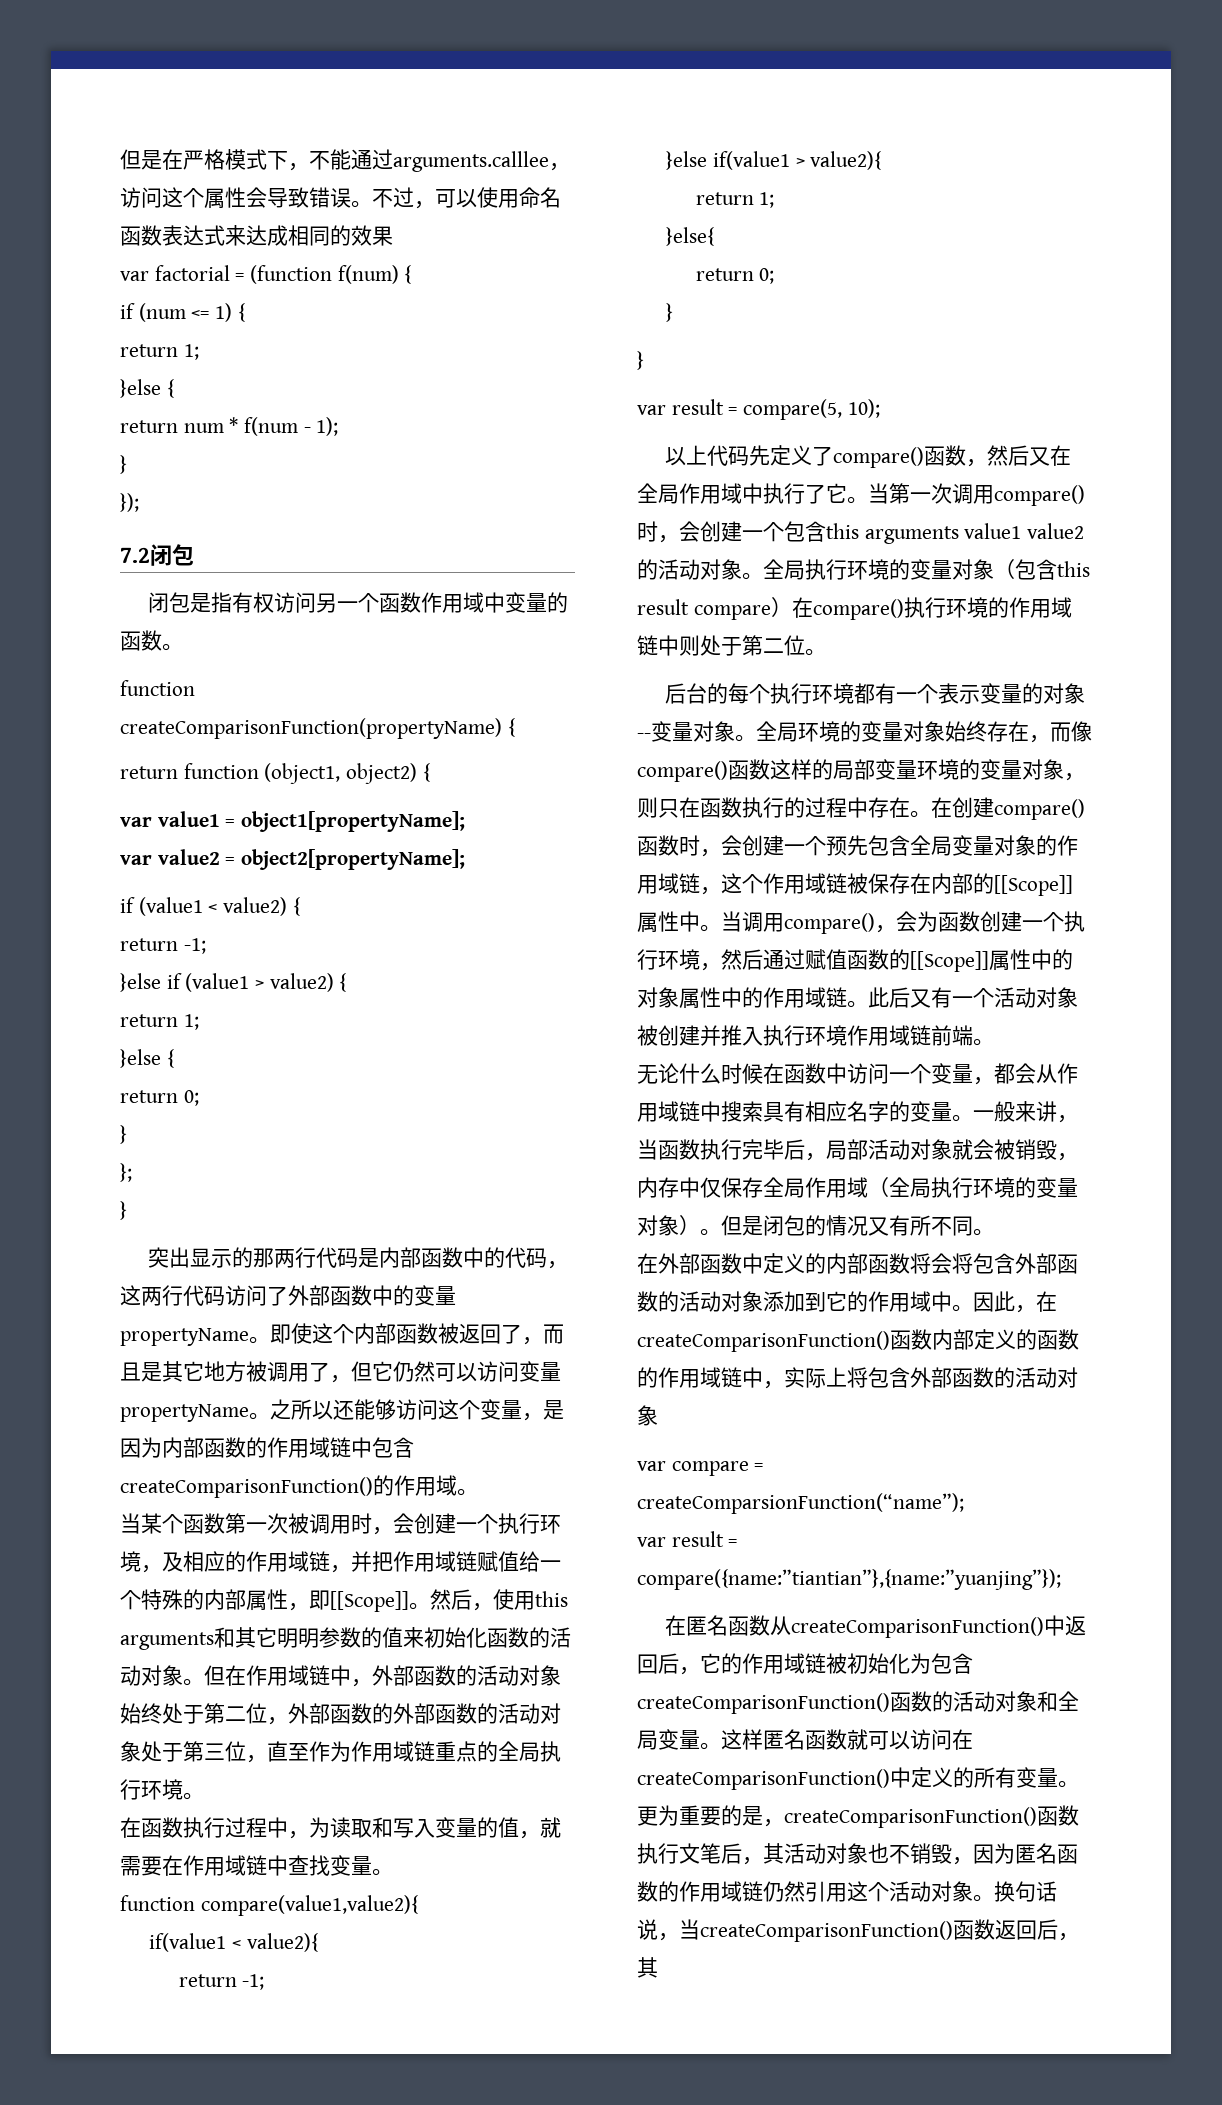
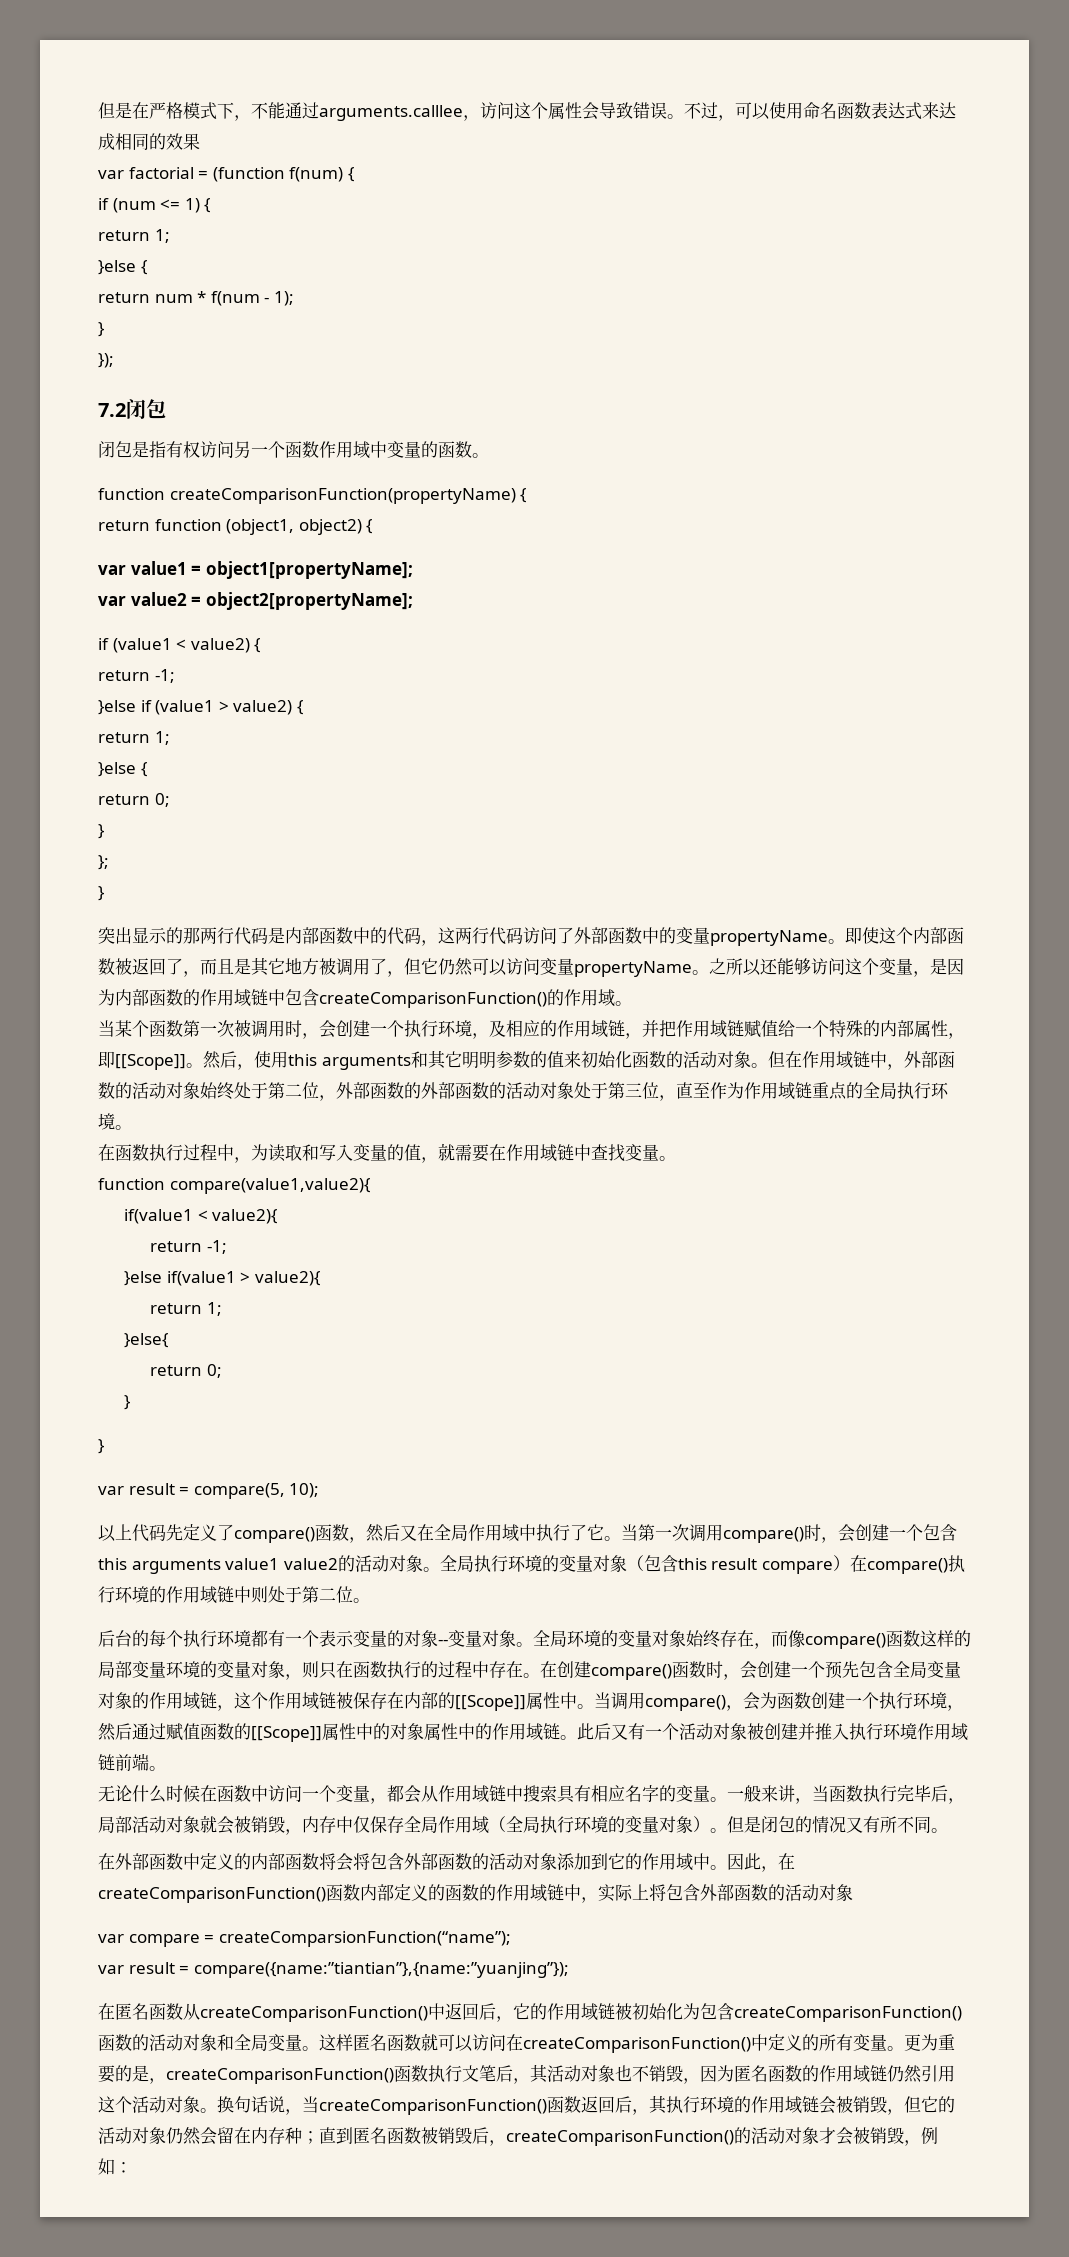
(658, 1967) none -> [666,2096,955,2115] [98,2127,938,2146] [98,2158,132,2175] 执行环境的作用域链会被销毁，但它的活动对象仍然会留在内存种；直到匿名函数被销毁后，createComparisonFunction()的活动对象才会被销毁，例如：

